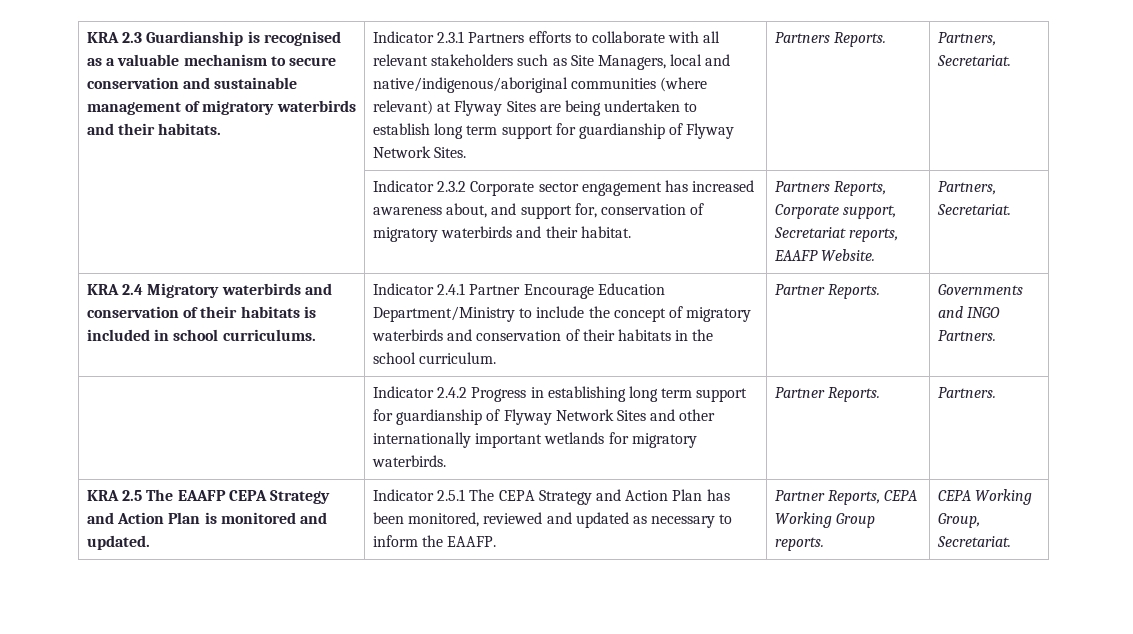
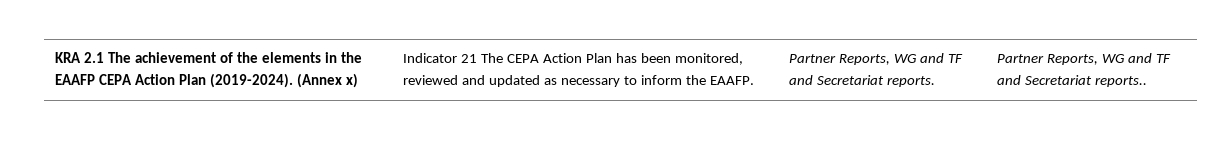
[87,31,341,46] [87,54,336,66] [87,77,298,89] [87,100,356,115] [87,123,222,135] [373,31,721,43] [373,54,731,70] [373,77,708,93] [373,100,698,116] [373,123,735,139] [373,146,467,158] [775,32,887,47] [938,32,997,46] [937,55,1012,66] [373,180,755,196] [373,203,705,219] [373,226,631,242] [775,181,887,196] [775,204,897,219] [774,227,899,242] [774,249,876,261] [938,181,997,195] [937,204,1012,215] [87,283,332,298] [87,306,316,318] [87,329,316,341] [373,283,665,299] [373,306,752,322] [372,329,714,341] [373,352,497,364] [775,284,881,299] [938,284,1024,295] [938,306,1001,318] [938,330,997,341] [373,386,748,402] [373,409,716,425] [373,432,697,448] [372,455,447,467] [775,387,881,402] [938,387,997,398] [87,489,330,504] [87,512,327,524] [87,535,151,550] [373,489,621,505] KRA 2.3 Guardianship is recognised as a valuable mechanism to secure conservation and sustainable management of migratory waterbirds and their habitats. | Indicator 2.3.1 Partners efforts to collaborate with all relevant stakeholders such as Site Managers, local and native/indigenous/aboriginal communities (where relevant) at Flyway Sites are being undertaken to establish long term support for guardianship of Flyway Network Sites. | Partners Reports. | Partners, Secretariat. // | Indicator 2.3.2 Corporate sector engagement has increased awareness about, and support for, conservation of migratory waterbirds and their habitat. | Partners Reports, Corporate support, Secretariat reports, EAAFP Website. | Partners, Secretariat. // KRA 2.4 Migratory waterbirds and conservation of their habitats is included in school curriculums. | Indicator 2.4.1 Partner Encourage Education Department/Ministry to include the concept of migratory waterbirds and conservation of their habitats in the school curriculum. | Partner Reports. | Governments and INGO Partners. // | Indicator 2.4.2 Progress in establishing long term support for guardianship of Flyway Network Sites and other internationally important wetlands for migratory waterbirds. | Partner Reports. | Partners. // KRA 2.5 The EAAFP CEPA Strategy and Action Plan is monitored and updated. | Indicator 2.5.1 The CEPA Strategy and -> [55,52,362,63] [55,73,358,88] [403,53,540,63] KRA 2.1 The achievement of the elements in the EAAFP CEPA Action Plan (2019-2024). (Annex x) | Indicator 21 The CEPA
[884,490,918,501] [775,512,876,528] [775,537,825,551] [938,489,1033,505] [938,513,981,528] [937,536,1012,547] CEPA Working Group reports. | CEPA Working Group, Secretariat. -> [894,53,964,63] [789,75,936,87] [997,53,1172,65] [997,75,1148,87] WG and TF and Secretariat reports. | Partner Reports, WG and TF and Secretariat reports..

